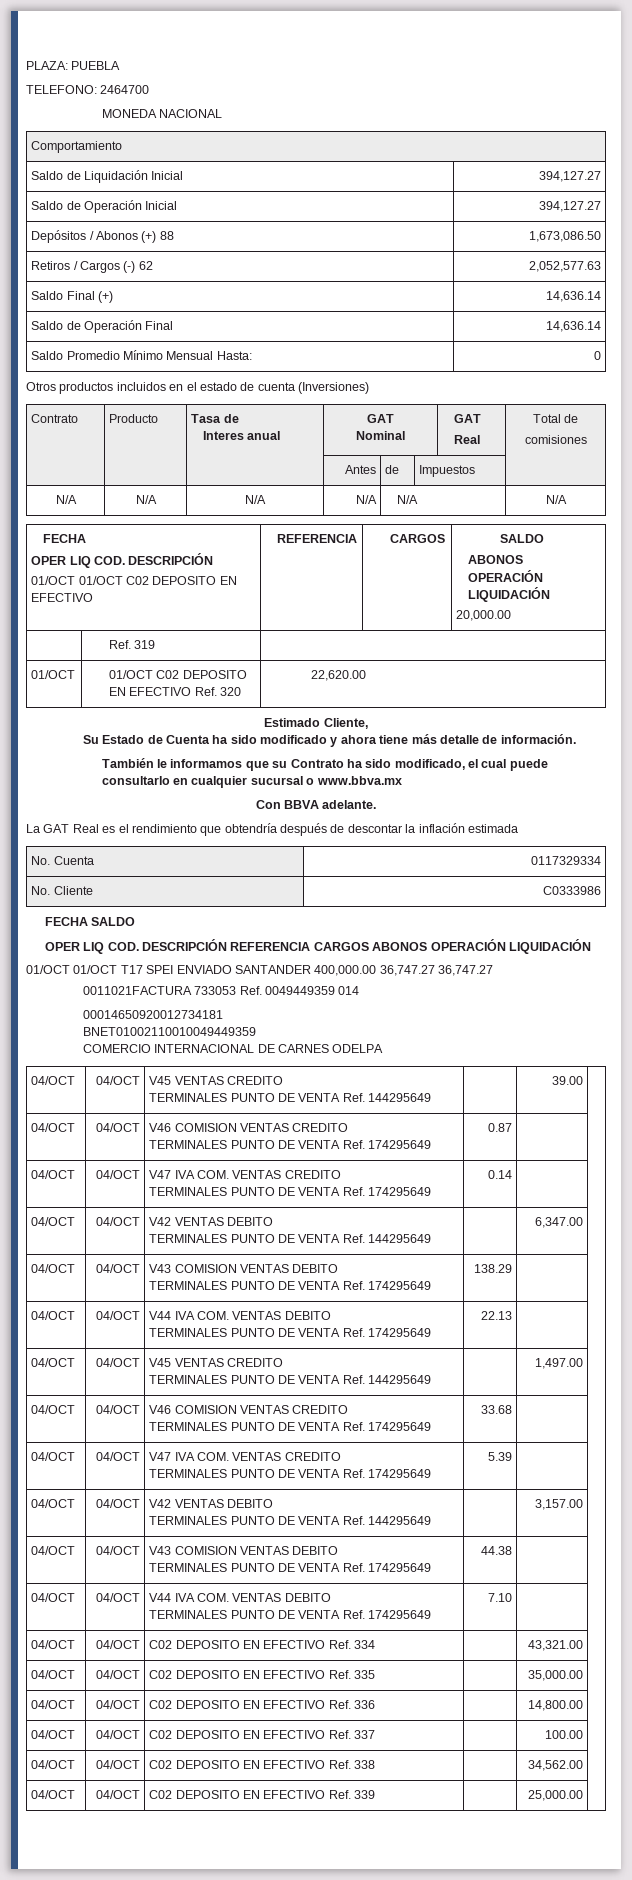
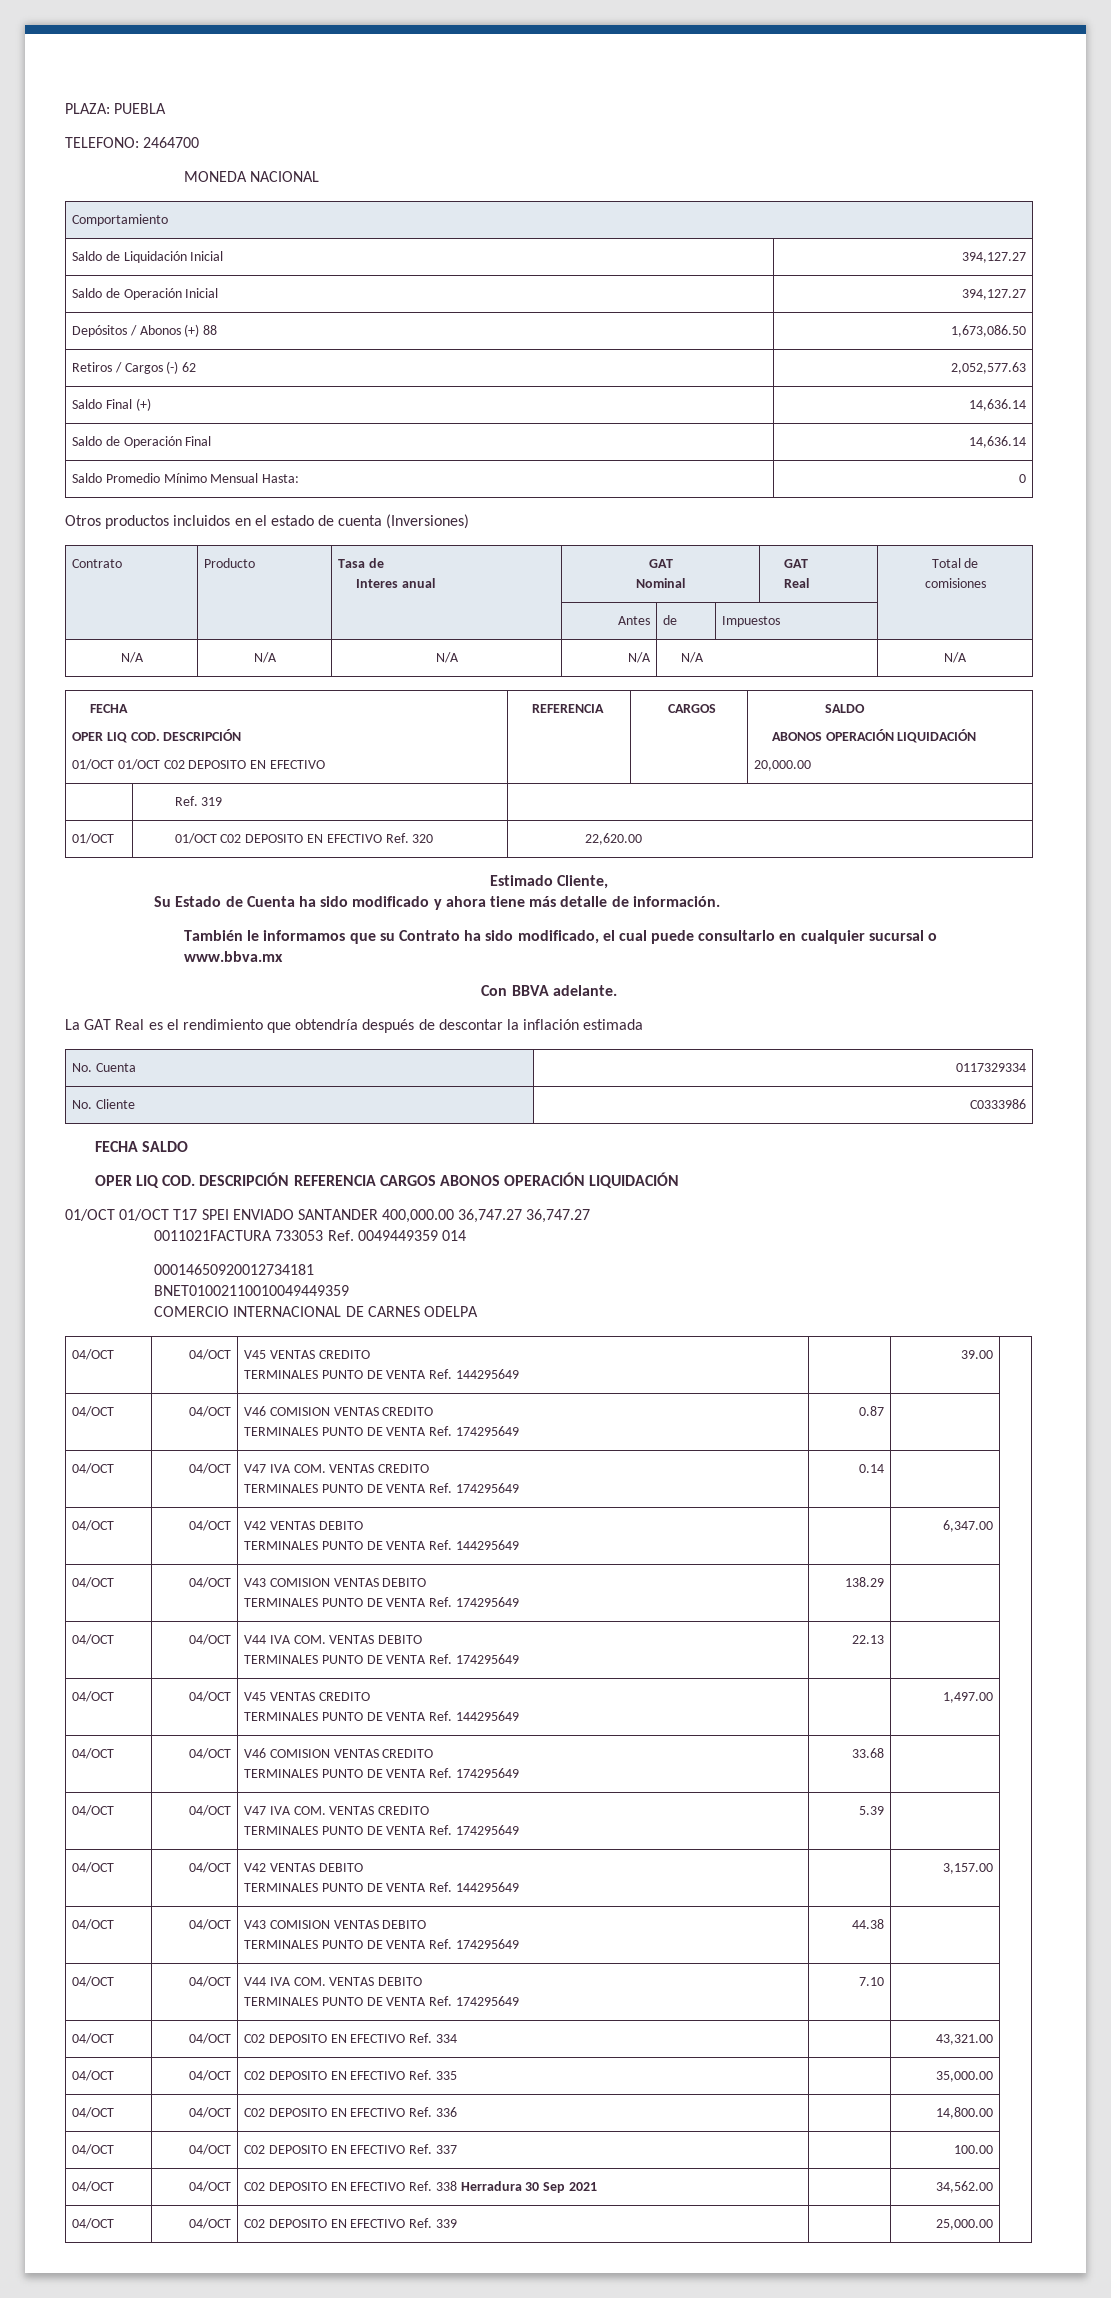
(376, 1764) none -> [460,2181,597,2193] Herradura 30 Sep 2021

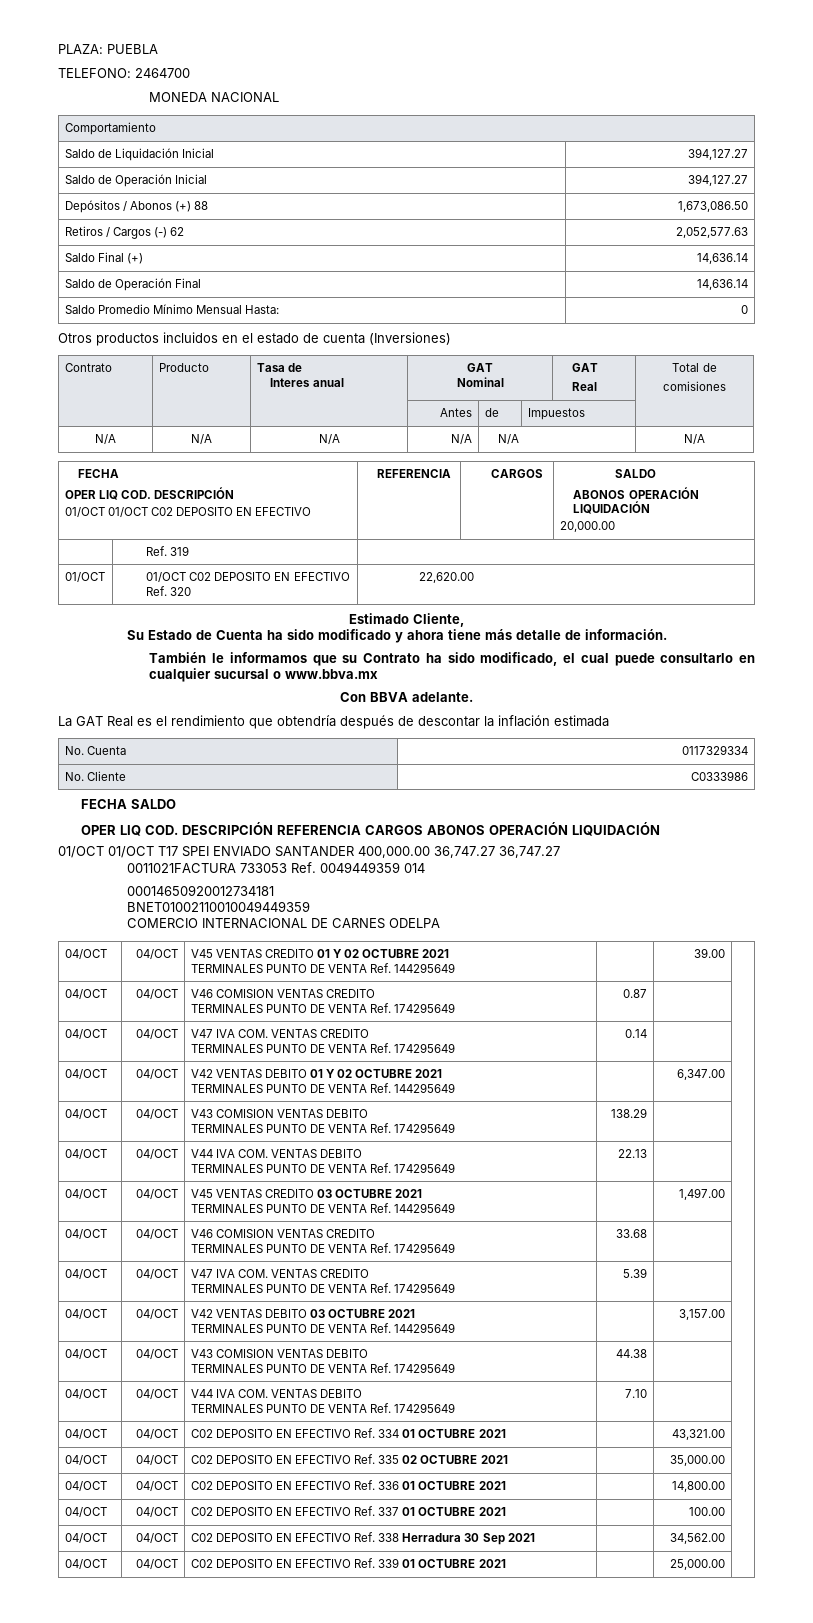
(370, 1354) none -> [317,949,450,958] 01 Y 02 OCTUBRE 2021
(363, 1525) none -> [310,1069,443,1078] 01 Y 02 OCTUBRE 2021
(370, 1696) none -> [317,1189,423,1198] 03 OCTUBRE 2021
(363, 1867) none -> [310,1309,416,1318] 03 OCTUBRE 2021
(457, 2038) none -> [402,1429,506,1438] 01 OCTUBRE 2021
(457, 2075) none -> [402,1455,508,1464] 02 OCTUBRE 2021
(457, 2112) none -> [402,1481,506,1490] 01 OCTUBRE 2021
(457, 2149) none -> [402,1507,506,1516] 01 OCTUBRE 2021
(457, 2223) none -> [402,1559,506,1568] 01 OCTUBRE 2021

